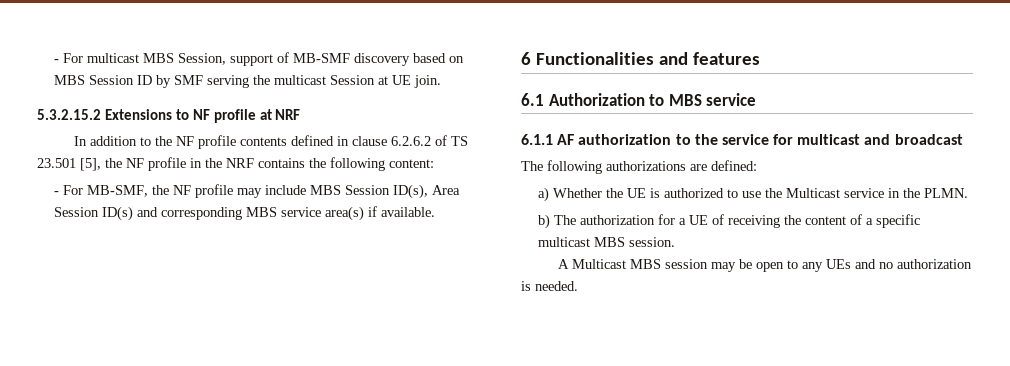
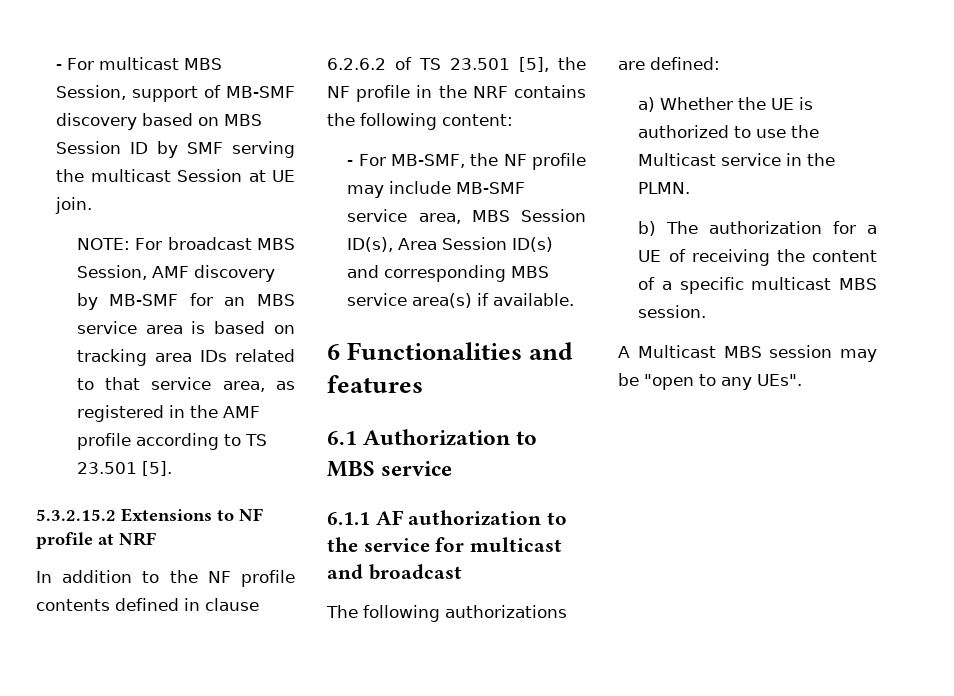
(442, 81) none -> [76,237,295,250] [76,265,275,282] [76,293,295,310] [76,321,295,334] [76,349,295,366] [76,377,295,392] [76,405,260,422] [76,433,267,450] [76,461,172,476] // NOTE: For broadcast MBS Session, AMF discovery by MB-SMF for an MBS service area is based on tracking area IDs related to that service area, as registered in the AMF profile according to TS 23.501 [5].
(307, 190) none -> [456,182,526,194] [347,209,461,224] MB-SMF service area,
[756,262,785,272] open -> [644,374,694,390] "open
[826,259,973,269] [521,281,578,291] UEs and no authorization is needed. -> [757,374,802,386] UEs".

